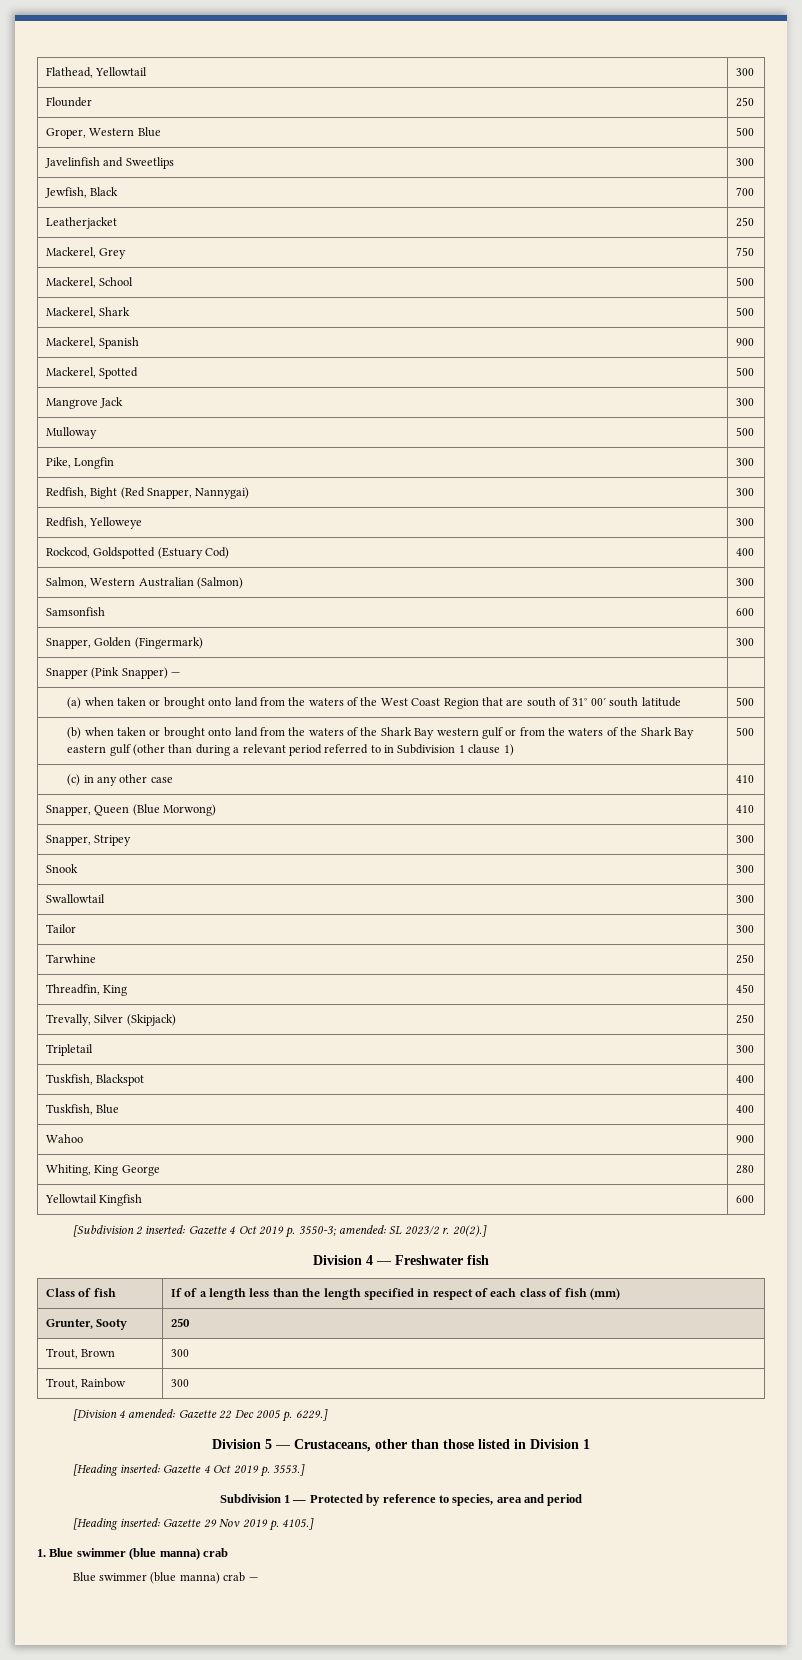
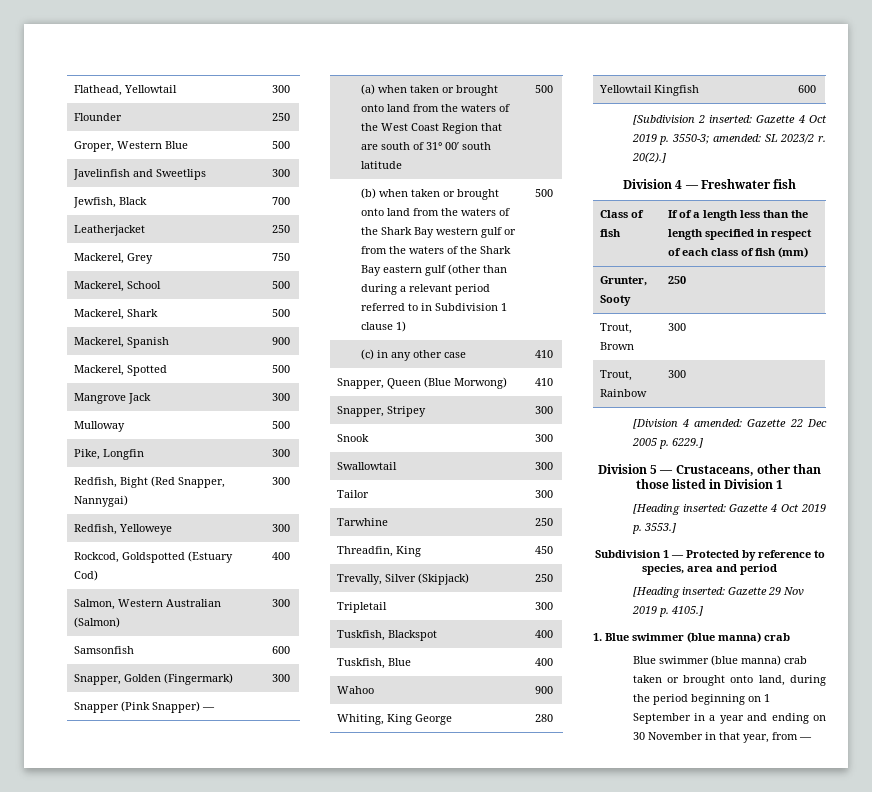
(246, 1577) none -> [632,675,826,686] [632,694,770,705] [632,713,826,724] [632,732,798,743] taken or brought onto land, during the period beginning on 1 September in a year and ending on 30 November in that year, from

